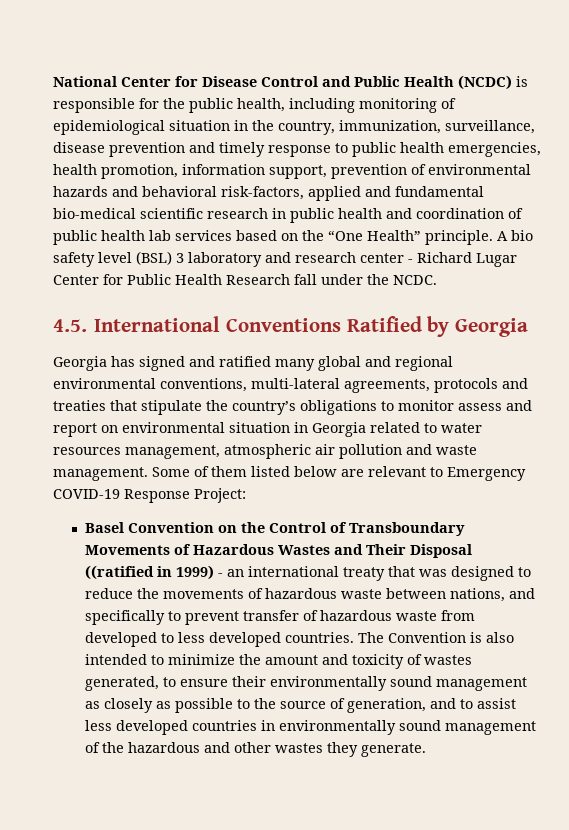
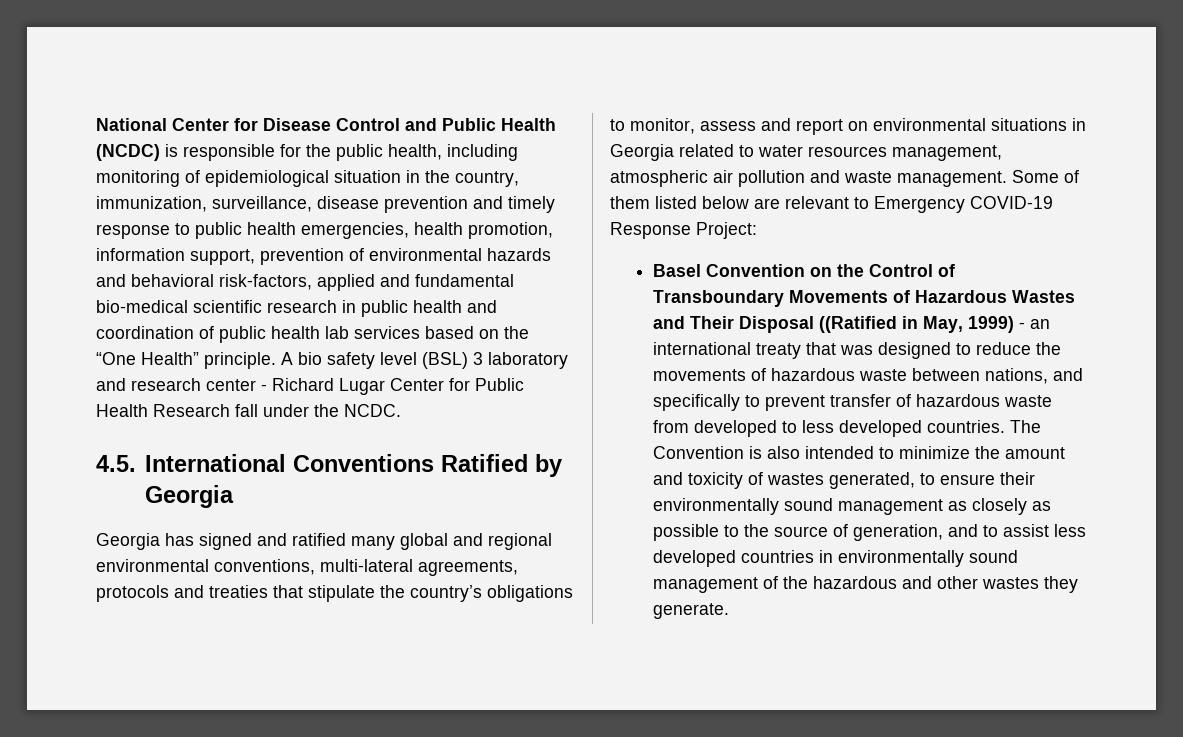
[398,400,454,411] monitor -> [630,118,695,134] monitor,
[229,422,290,433] situation -> [991,118,1067,131] situations
[84,565,172,580] ((ratified in -> [818,316,963,333] ((Ratified in May,

